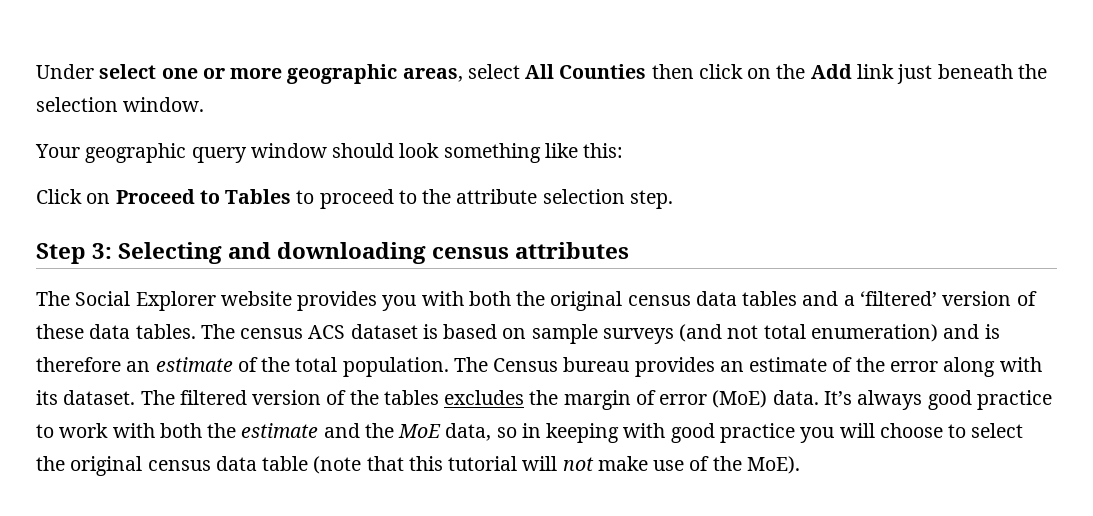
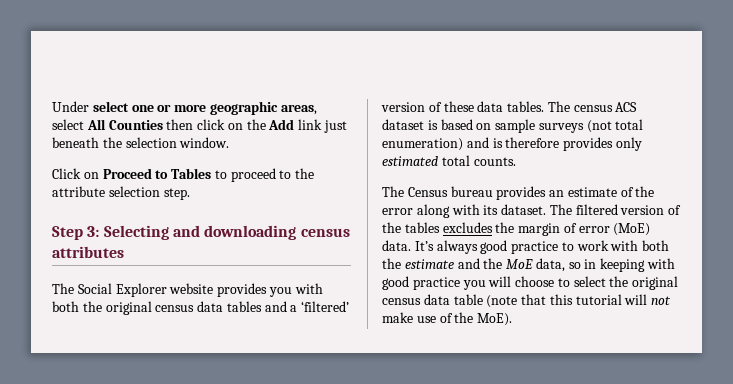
[35,143,624,163] // Your geographic query window should look something like this: -> (230, 142) none
[679,324,759,342] (and not -> [586,120,612,133] (not
[126,357,449,377] an estimate of the total population. -> [563,137,642,151] [382,155,516,166] provides only estimated total counts. //

